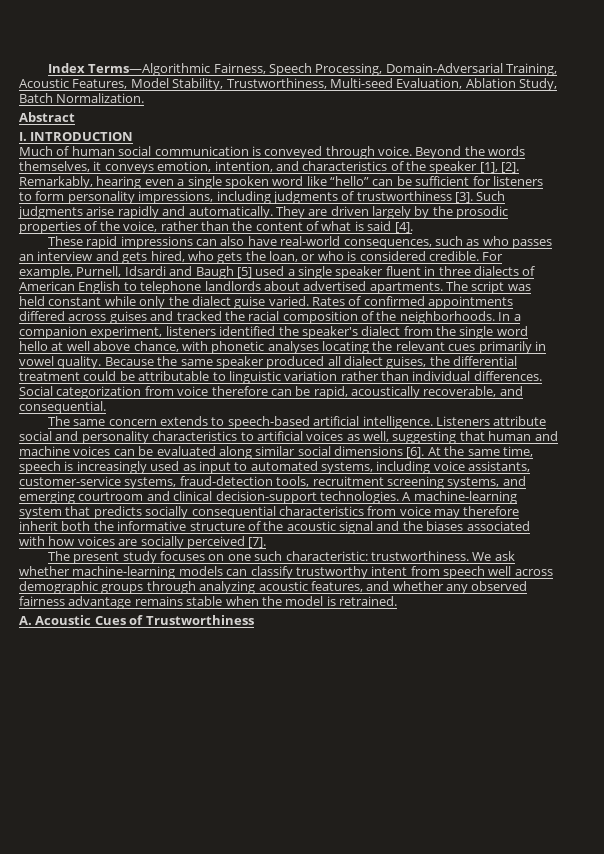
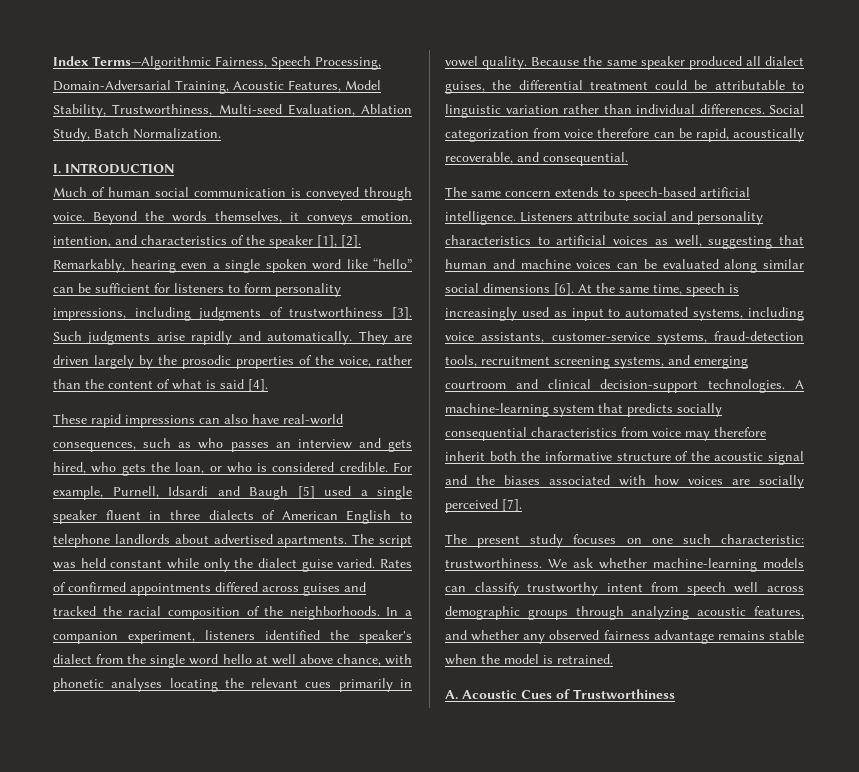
[19,112,75,122] // Abstract -> (221, 133) none

